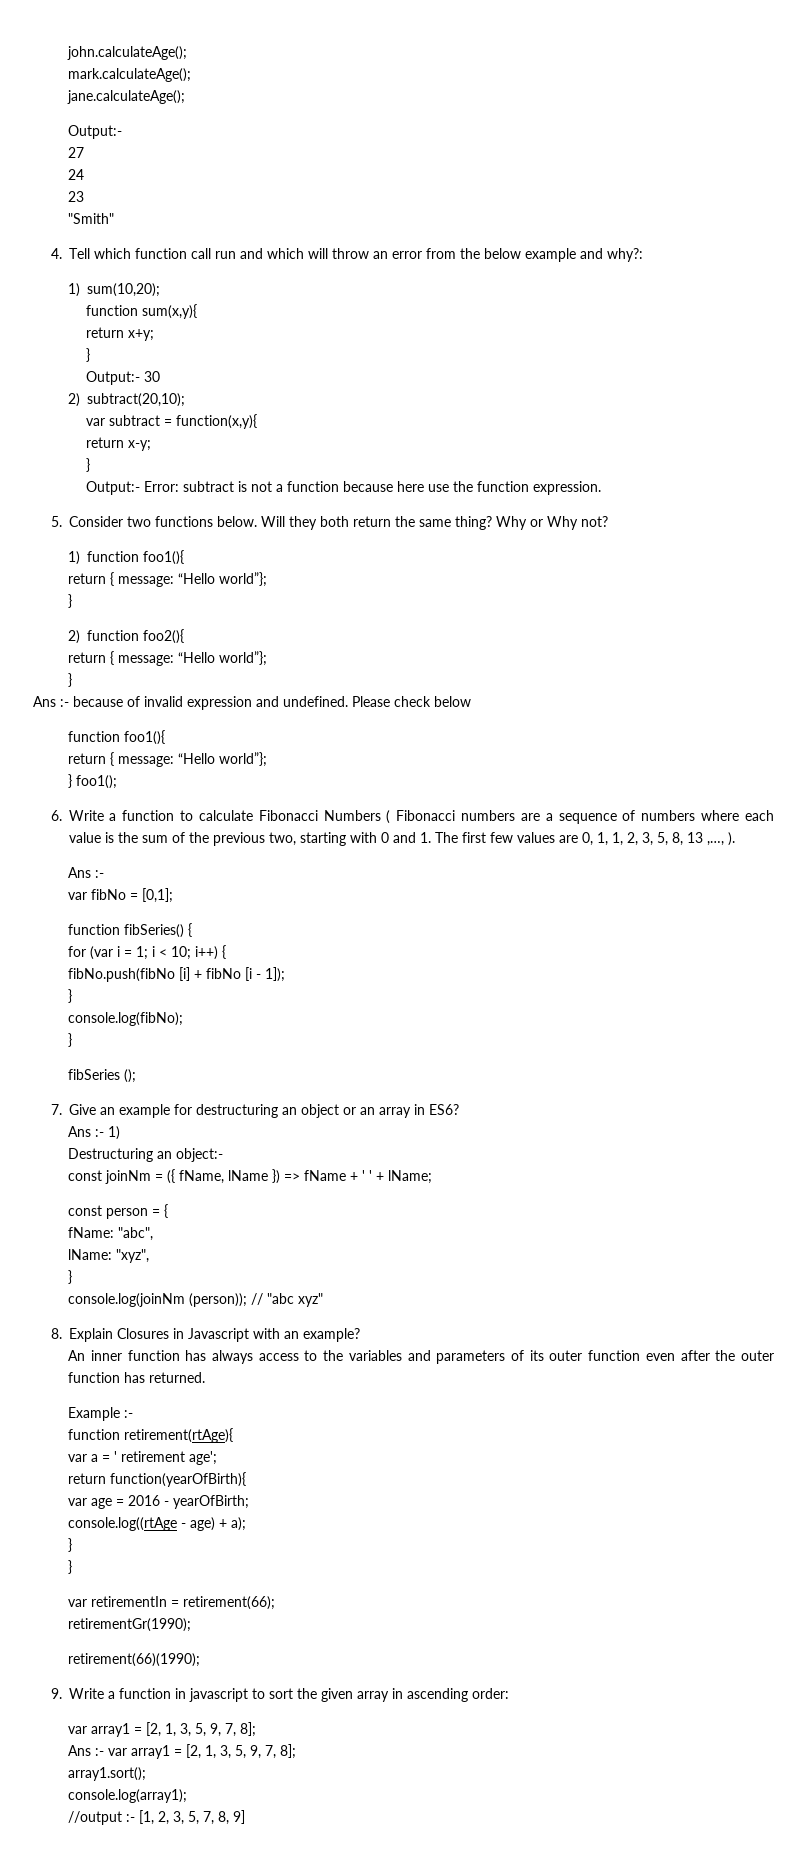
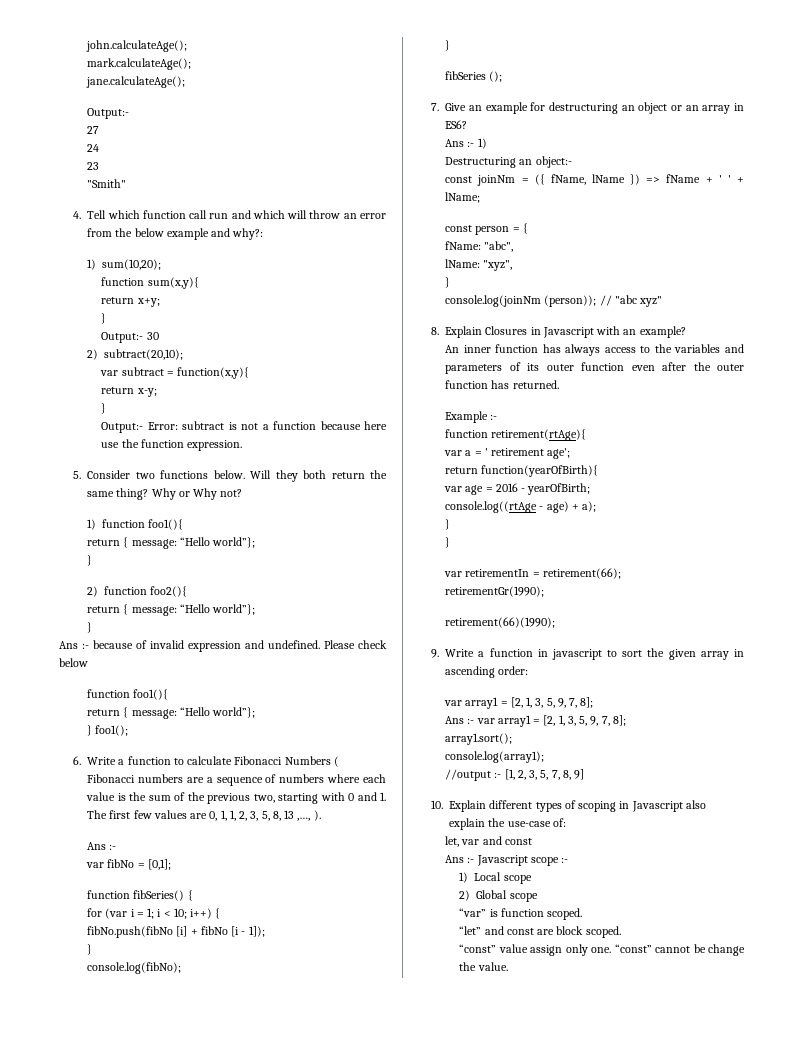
(246, 1817) none -> [431,800,706,812] [449,818,566,830] [445,836,532,847] [445,855,569,866] [459,872,532,884] [459,890,538,902] [459,908,583,920] [459,926,621,938] [459,944,745,956] [459,962,508,971] // 10. Explain different types of scoping in Javascript also explain the use-case of: // let, var and const // Ans :- Javascript scope :- // 1) Local scope // 2) Global scope // “var” is function scoped. // “let” and const are block scoped. // “const” value assign only one. “const” cannot be change the value.

